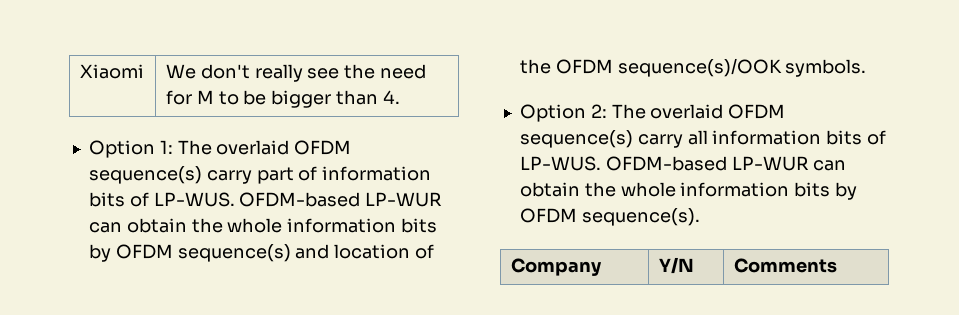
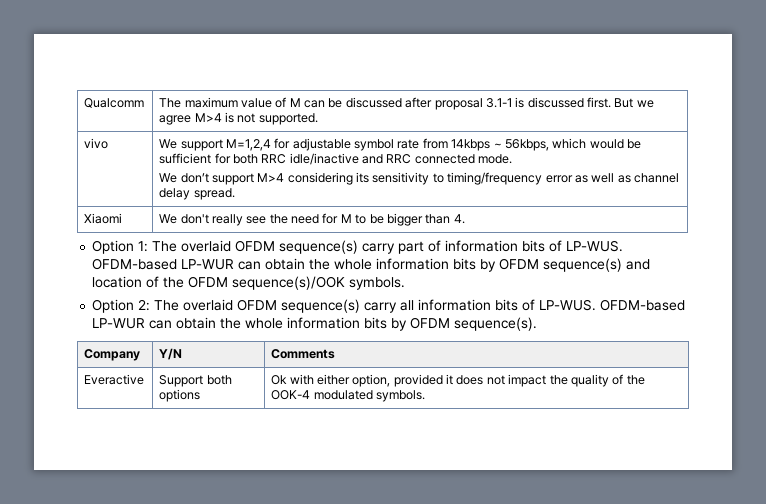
(79, 71) none -> [84,98,145,108] [159,97,654,110] [159,112,318,125] [84,138,109,149] [159,138,642,151] [159,153,513,165] [159,172,680,185] [159,188,235,200] Qualcomm | The maximum value of M can be discussed after proposal 3.1-1 is discussed first. But we agree M>4 is not supported. // vivo | We support M=1,2,4 for adjustable symbol rate from 14kbps ~ 56kbps, which would be sufficient for both RRC idle/inactive and RRC connected mode. // We don’t support M>4 considering its sensitivity to timing/frequency error as well as channel delay spread. //
(837, 265) none -> [84,374,145,385] [159,375,232,387] [159,389,201,402] [271,374,645,387] [271,390,425,402] // Everactive | Support both options | Ok with either option, provided it does not impact the quality of the OOK-4 modulated symbols.

